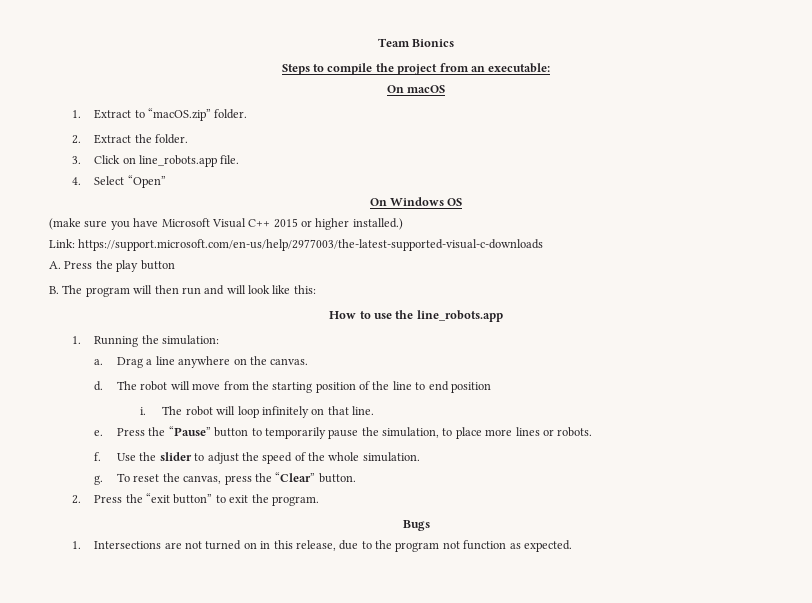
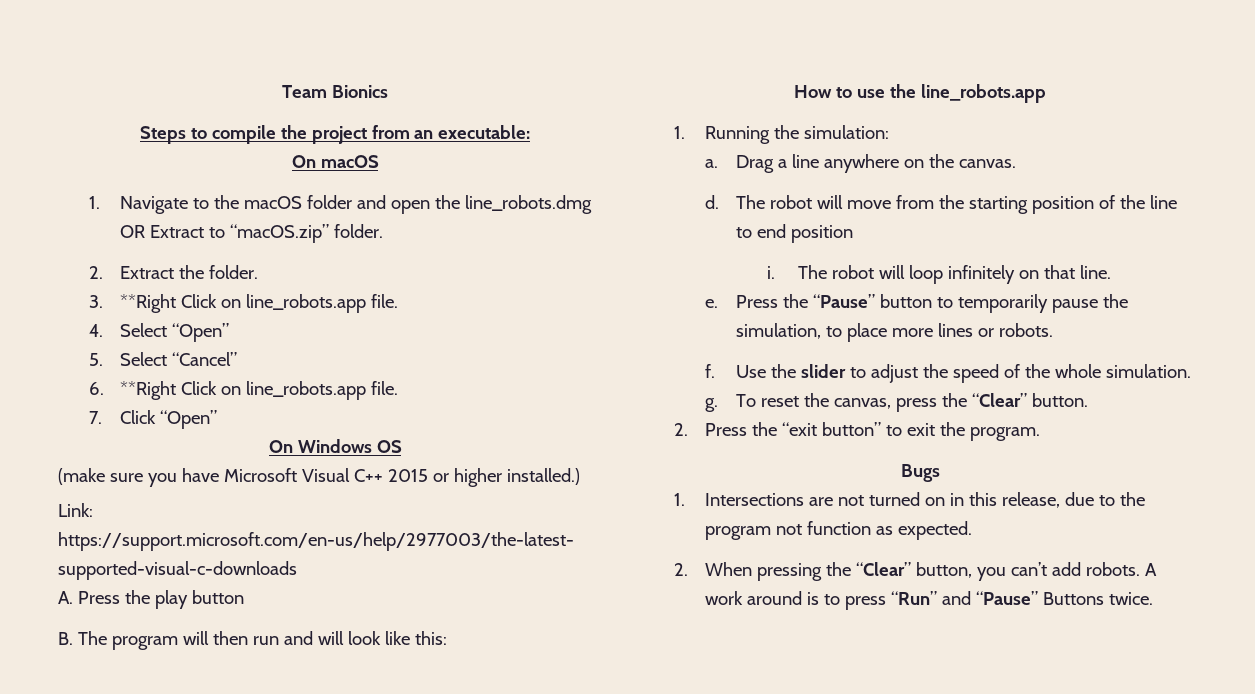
(81, 114) none -> [119,195,592,214] [119,225,145,238] Navigate to the macOS folder and open the line_robots.dmg OR
(81, 160) none -> [119,294,176,313] **Right
(166, 181) none -> [88,352,237,366] [88,381,398,400] [88,410,217,429] // 5. Select “Cancel” // 6. **Right Click on line_robots.app file. // 7. Click “Open”
(572, 546) none -> [673,562,1157,581] [704,591,1153,610] // 2. When pressing the “Clear” button, you can’t add robots. A work around is to press “Run” and “Pause” Buttons twice.

